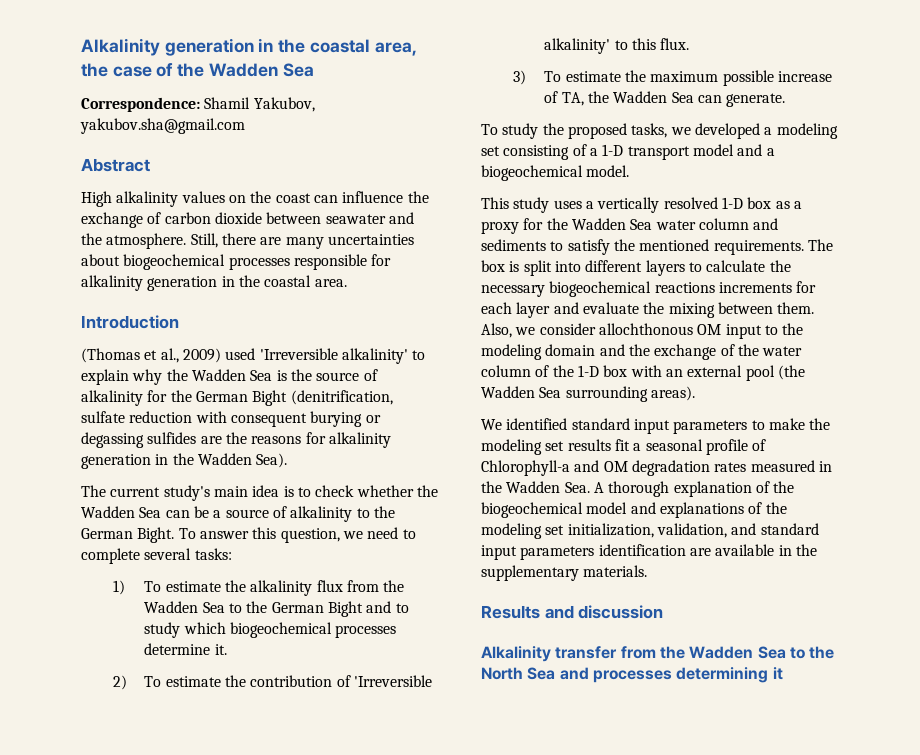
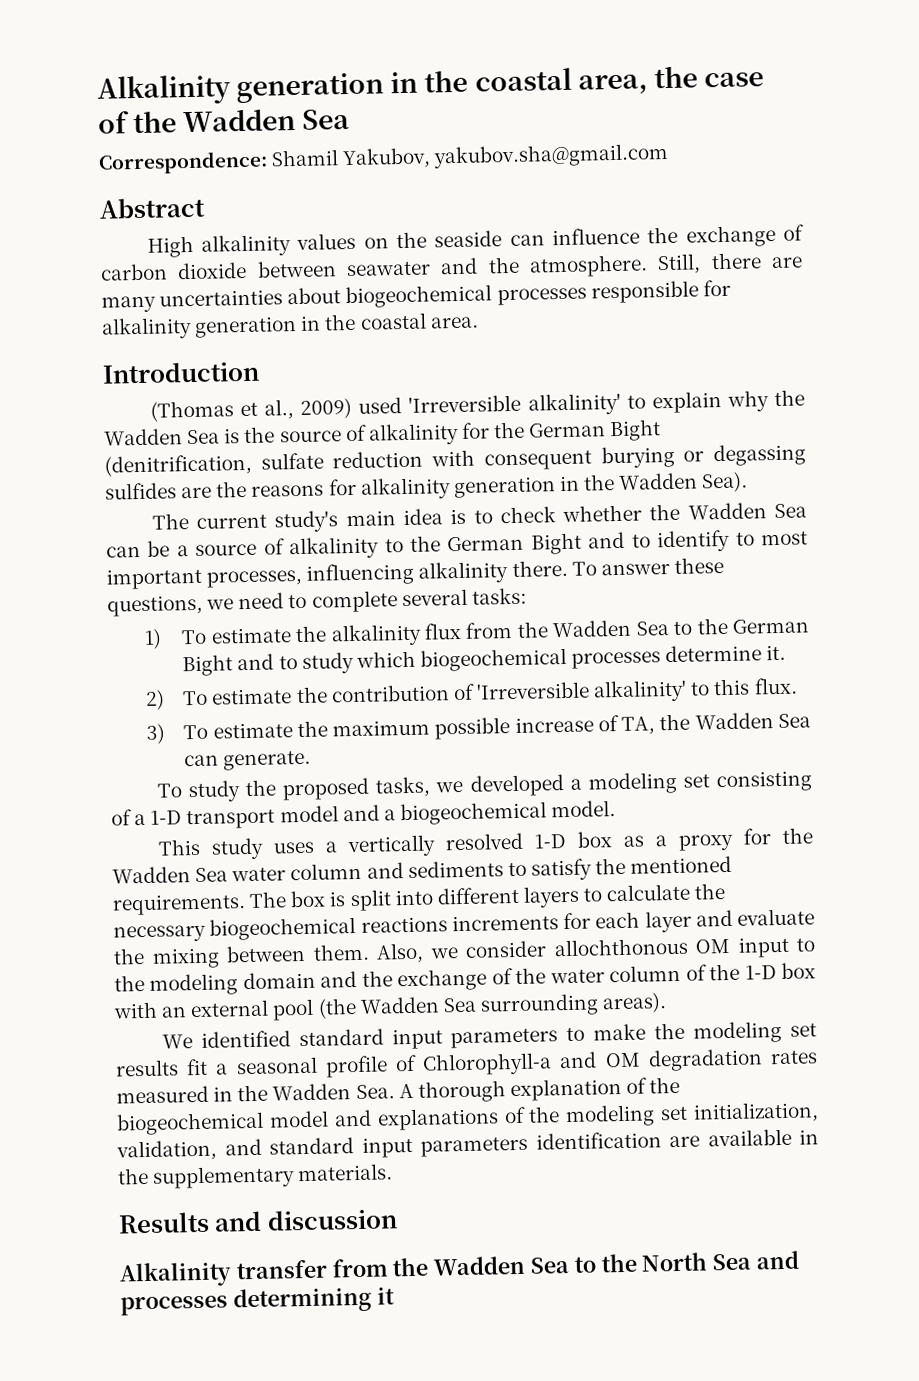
[275,193,311,203] coast -> [434,230,503,248] seaside
[137,527,340,543] Bight. To answer this question, -> [530,529,809,555] [106,556,724,590] [107,594,203,617] Bight and to identify to most important processes, influencing alkalinity there. To answer these questions,

